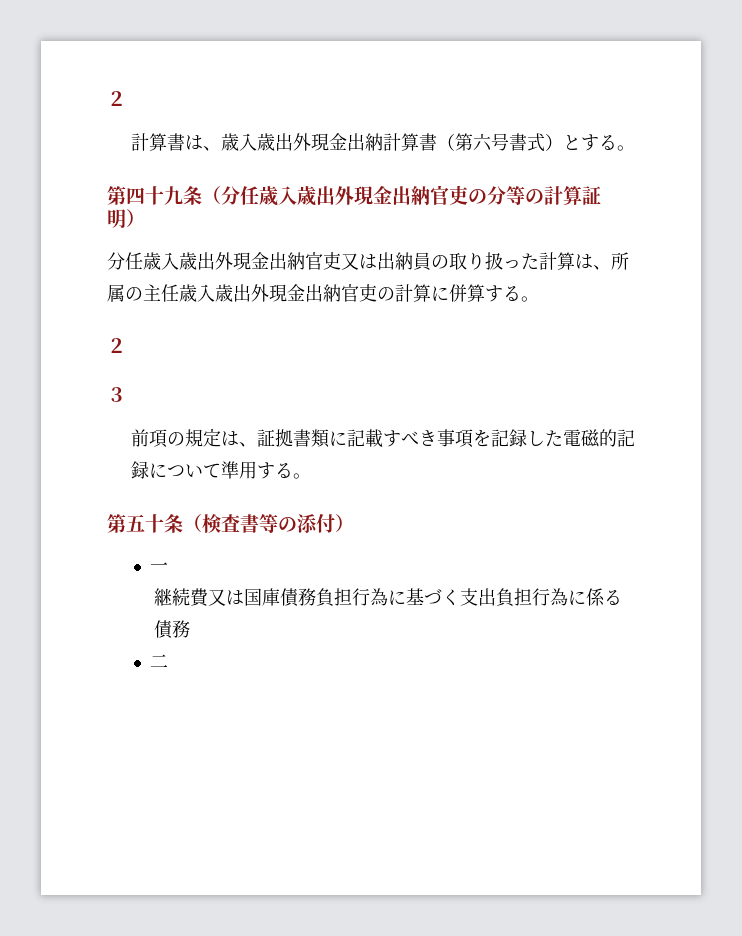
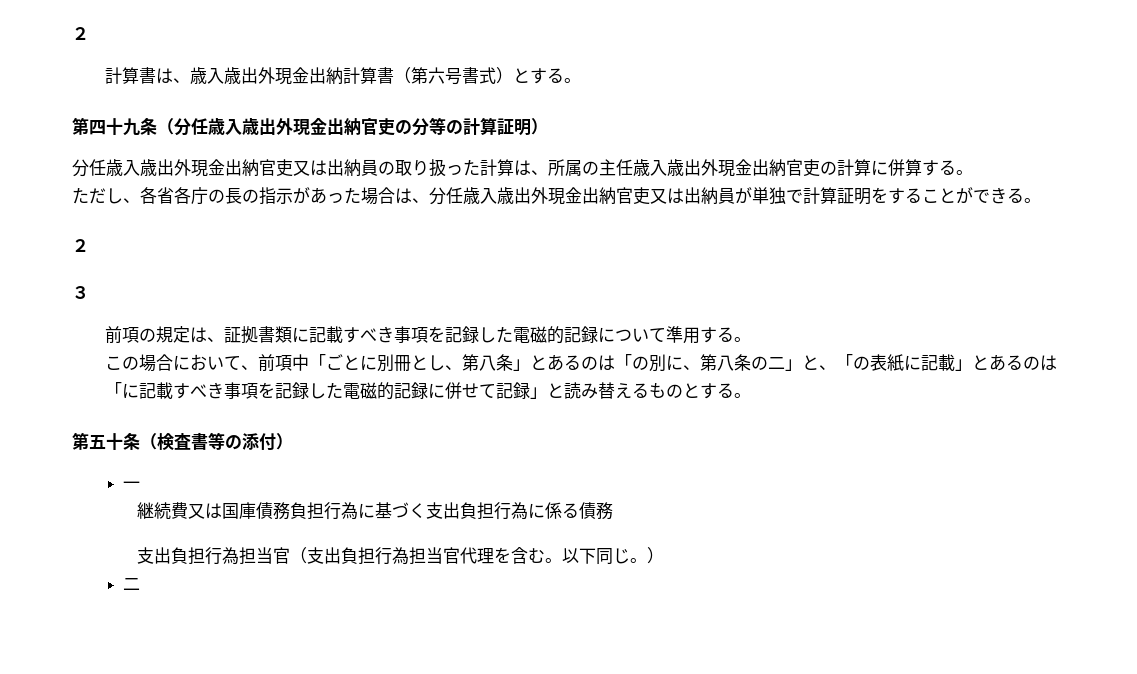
(539, 299) none -> [72,187,1041,205] // ただし、各省各庁の長の指示があった場合は、分任歳入歳出外現金出納官吏又は出納員が単独で計算証明をすることができる。
(311, 476) none -> [104,354,1057,372] [104,382,751,400] // この場合において、前項中「ごとに別冊とし、第八条」とあるのは「の別に、第八条の二」と、「の表紙に記載」とあるのは「に記載すべき事項を記録した電磁的記録に併せて記録」と読み替えるものとする。
(191, 629) none -> [137,547,665,565] // 支出負担行為担当官（支出負担行為担当官代理を含む。以下同じ。）

